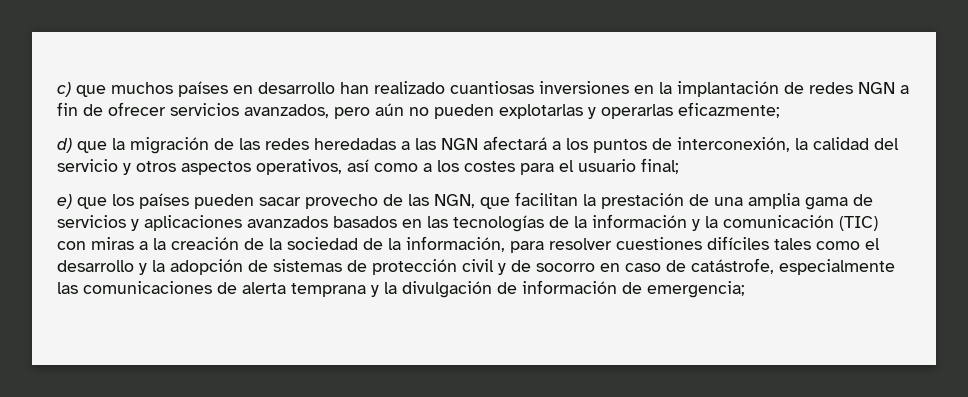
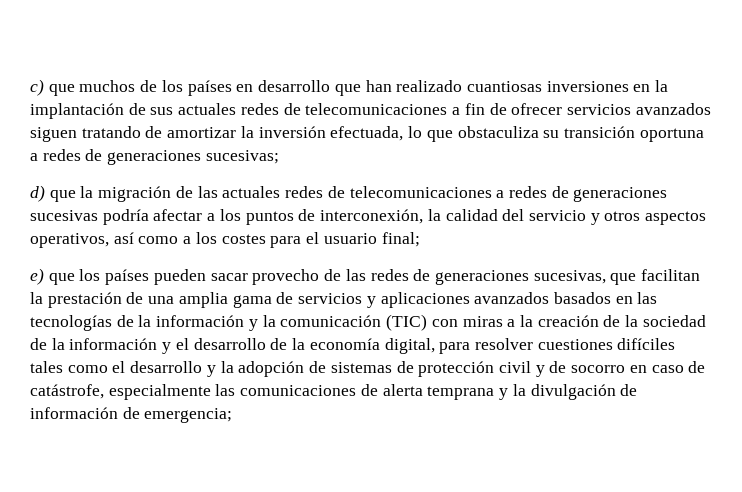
(173, 88) none -> [140,80,183,92] de los
(335, 88) none -> [334,84,361,96] que
[809,82,895,94] redes NGN -> [150,103,448,115] sus actuales redes de telecomunicaciones
[244,102,780,119] avanzados, pero aún no pueden explotarlas y operarlas eficazmente; -> [635,103,711,115] [30,126,704,142] [30,149,279,165] avanzados siguen tratando de amortizar la inversión efectuada, lo que obstaculiza su transición oportuna a redes de generaciones sucesivas;
[265,136,547,150] redes heredadas a las NGN afectará -> [222,186,668,202] [30,209,203,225] actuales redes de telecomunicaciones a redes de generaciones sucesivas podría afectar
[434,194,475,208] NGN, -> [370,269,606,285] redes de generaciones sucesivas,
[406,236,505,252] información, -> [69,338,435,354] información y el desarrollo de la economía digital,

